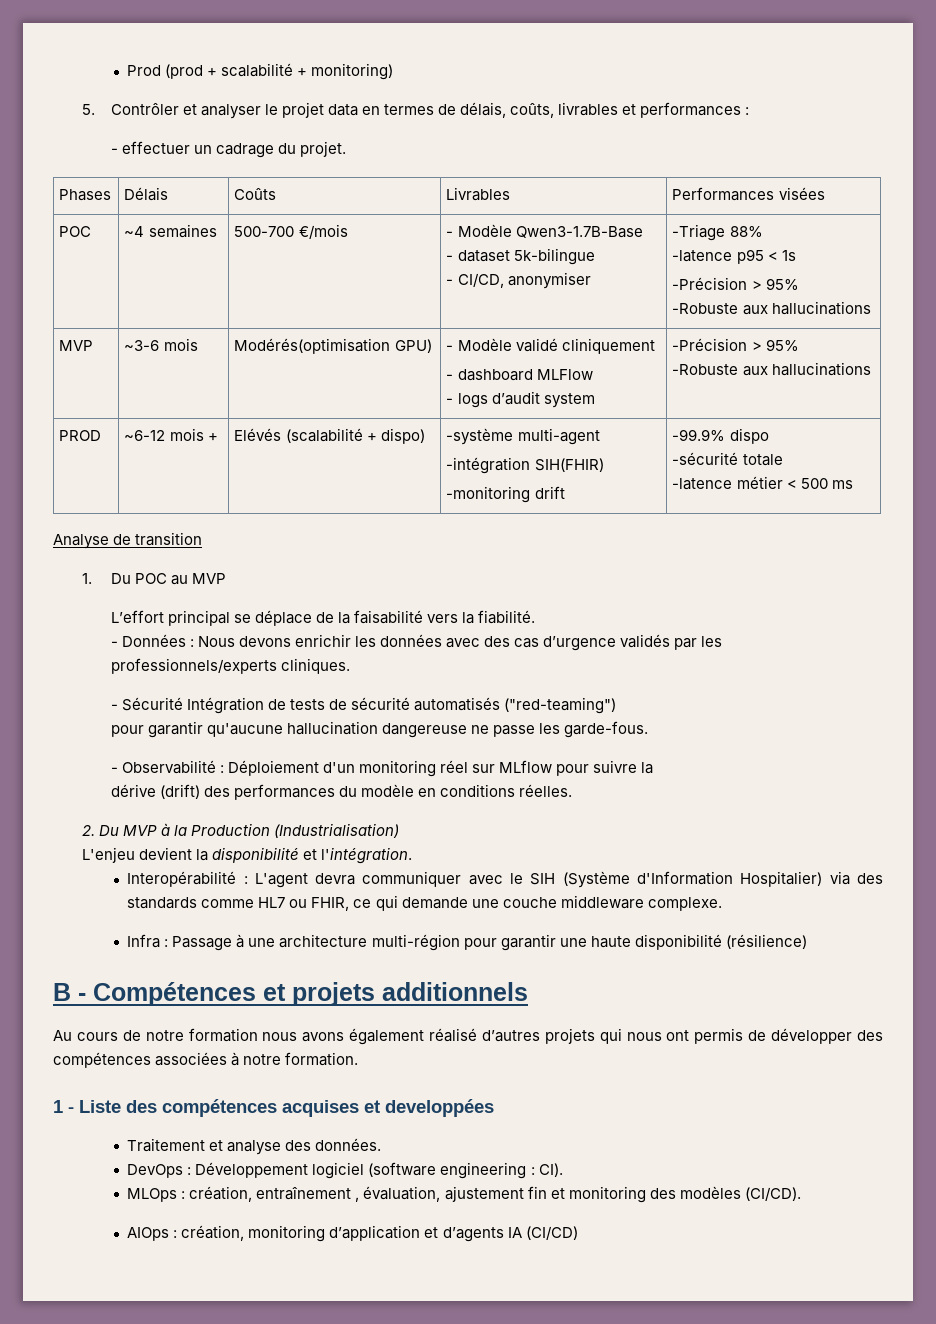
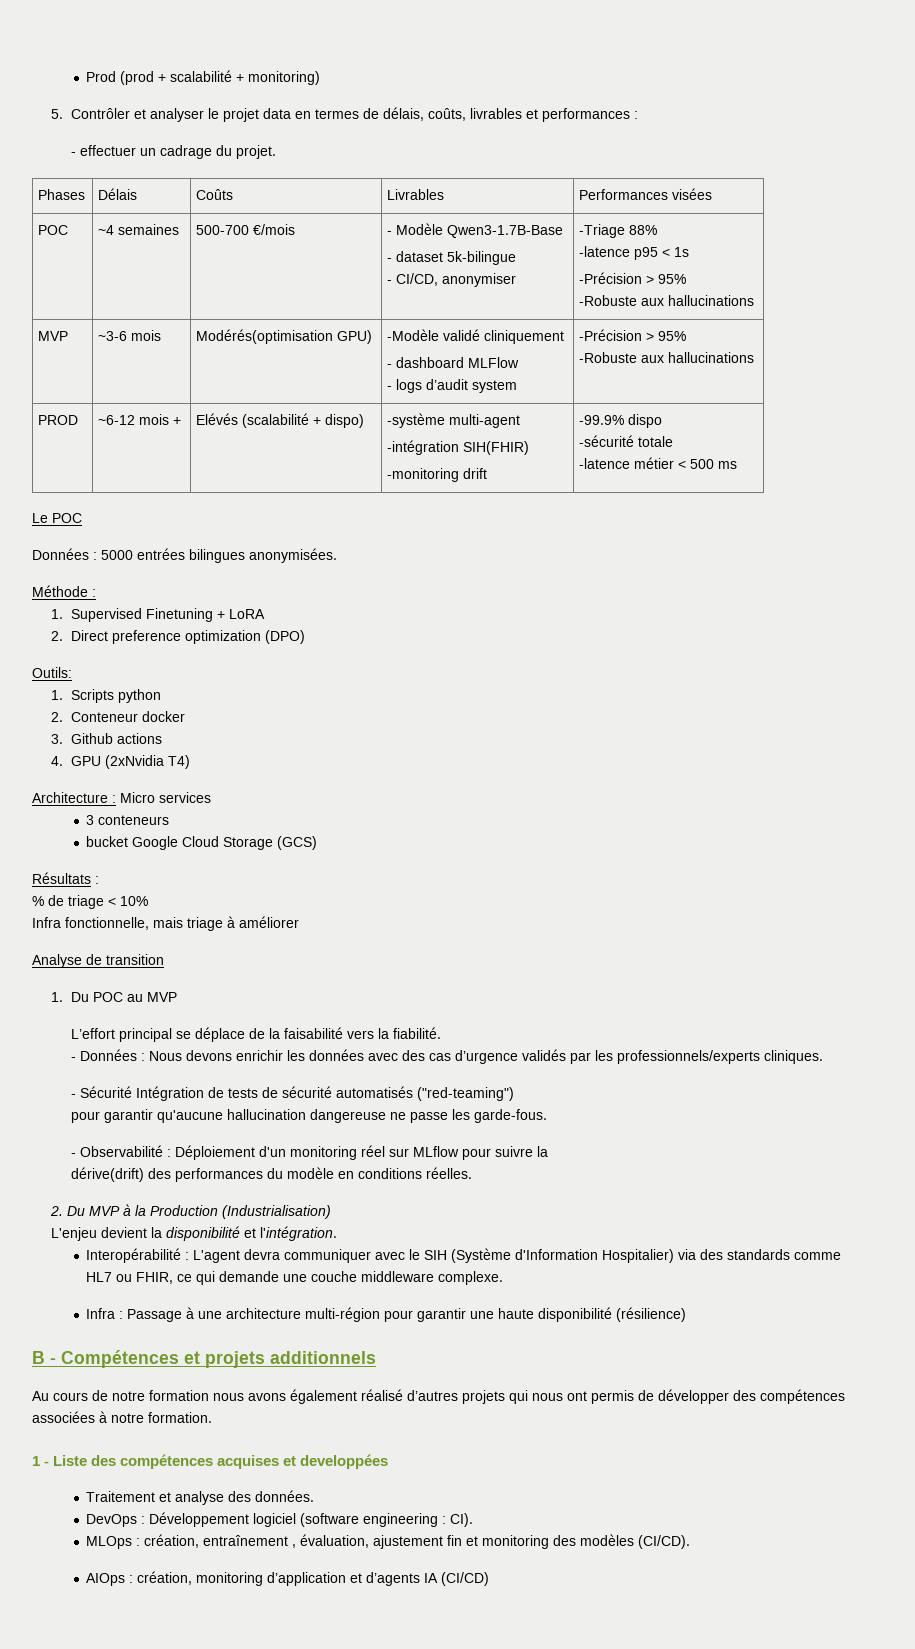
[446,338,512,351] - Modèle -> [387,329,440,341] -Modèle
(853, 484) none -> [32,513,82,523] [32,548,337,563] [32,585,96,597] [51,608,265,622] [51,630,305,644] [32,667,72,678] [51,689,161,703] [51,711,185,722] [51,733,162,744] [51,755,190,769] [32,792,211,803] [86,815,170,825] [86,836,318,850] [32,872,99,884] [32,895,148,909] [32,916,299,931] // Le POC // Données : 5000 entrées bilingues anonymisées. // Méthode : // 1. Supervised Finetuning + LoRA // 2. Direct preference optimization (DPO) // Outils: // 1. Scripts python // 2. Conteneur docker // 3. Github actions // 4. GPU (2xNvidia T4) // Architecture : Micro services // 3 conteneurs // bucket Google Cloud Storage (GCS) // Résultats : // % de triage < 10% // Infra fonctionnelle, mais triage à améliorer
[110,784,200,799] dérive (drift) -> [70,1167,144,1182] dérive(drift)

